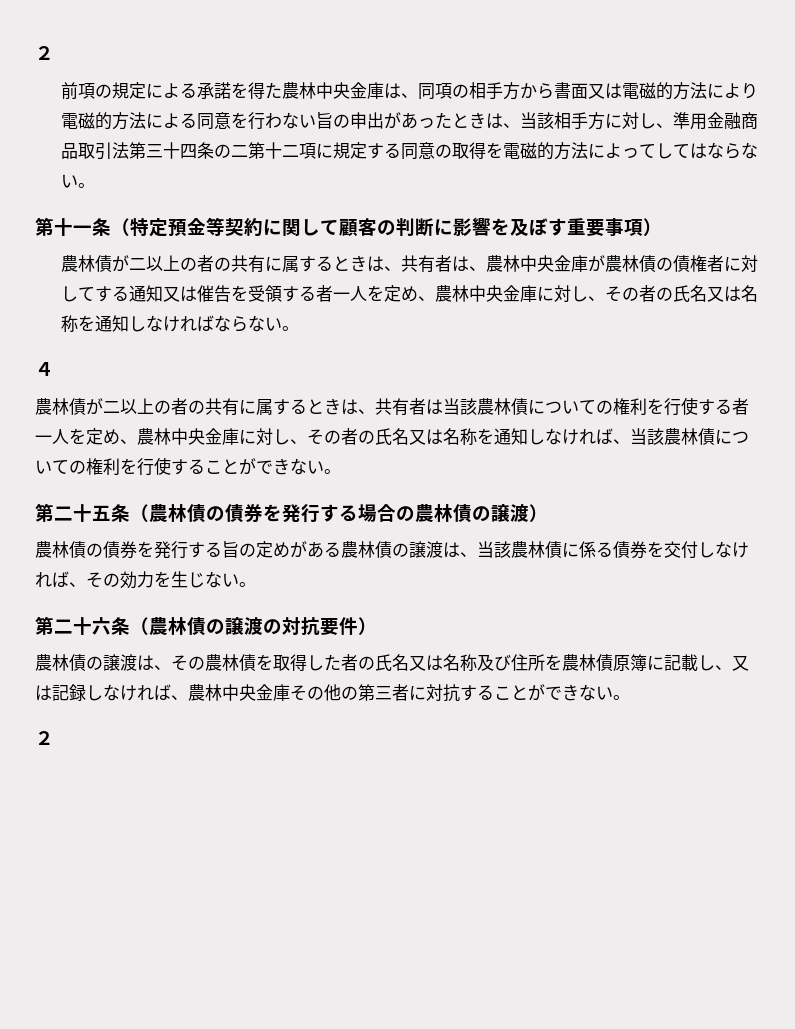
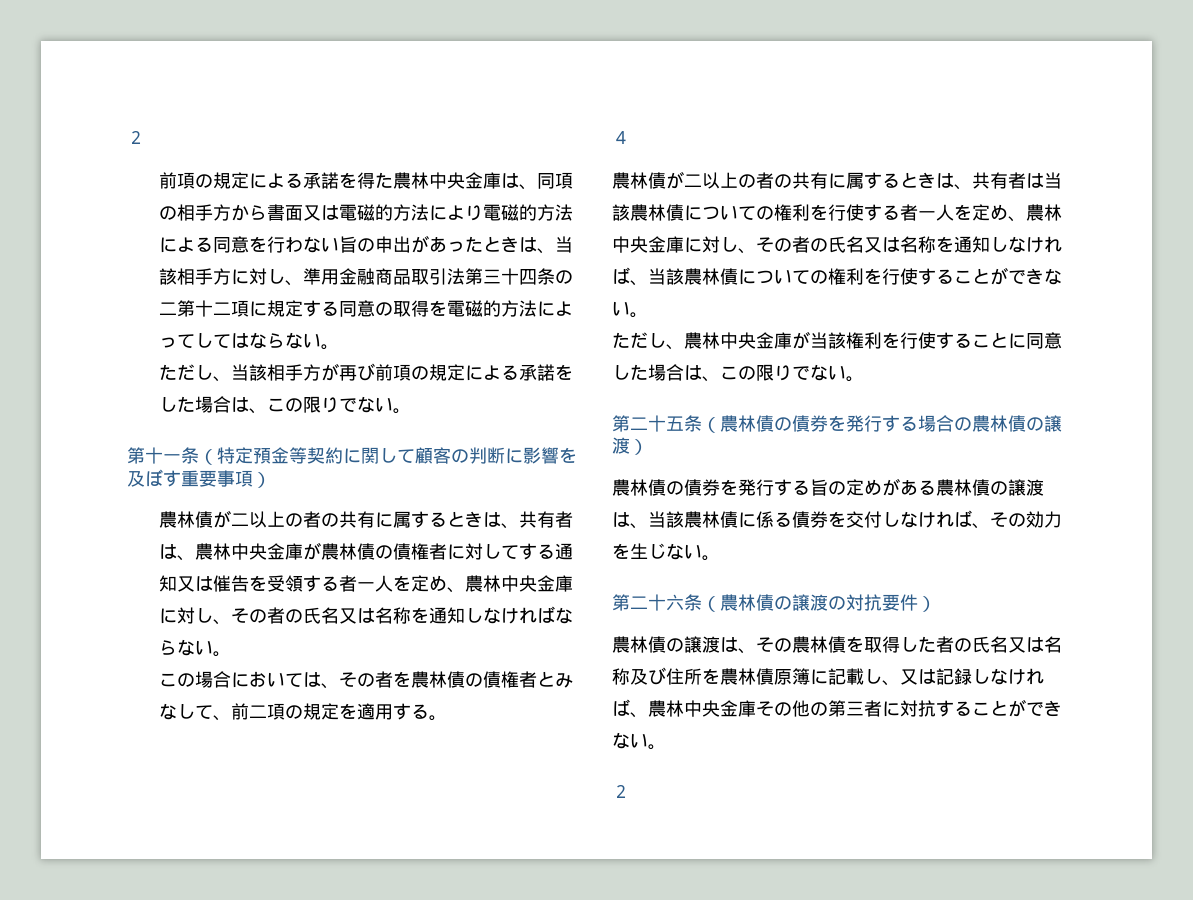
(96, 185) none -> [158,363,573,382] [158,396,411,414] // ただし、当該相手方が再び前項の規定による承諾をした場合は、この限りでない。
(300, 328) none -> [158,671,573,689] [158,703,447,721] // この場合においては、その者を農林債の債権者とみなして、前二項の規定を適用する。
(341, 471) none -> [612,331,1062,350] [612,364,864,382] // ただし、農林中央金庫が当該権利を行使することに同意した場合は、この限りでない。

